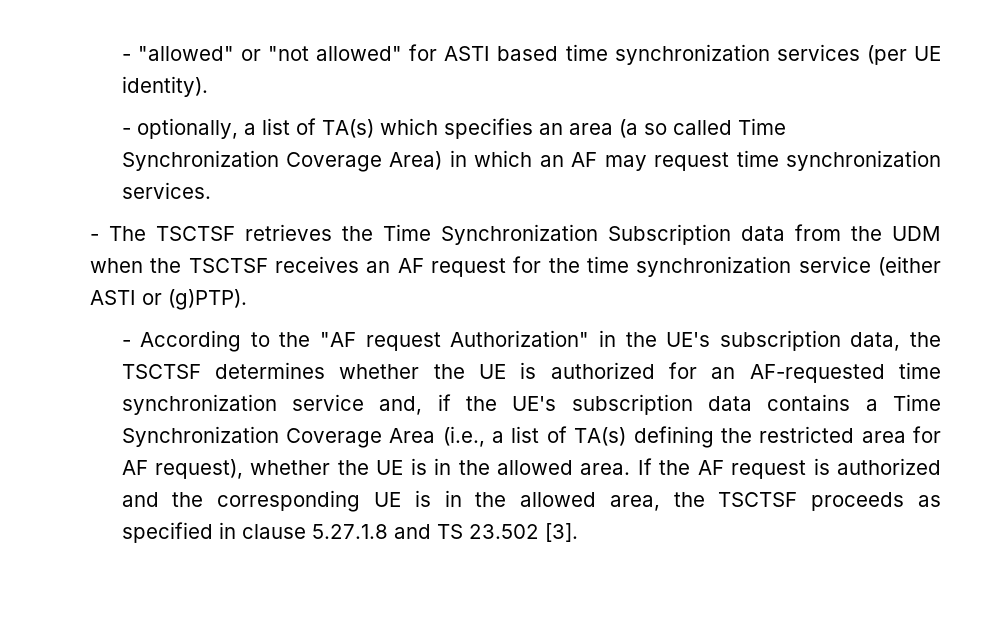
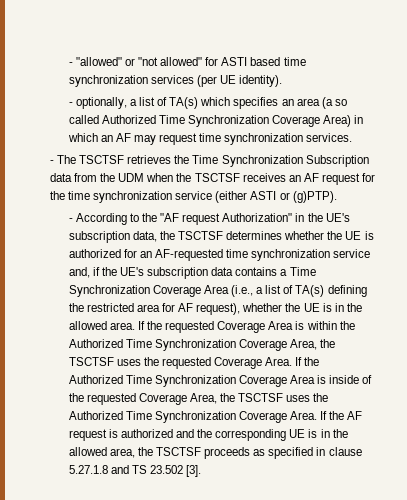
(732, 127) none -> [101,115,156,124] Authorized
(691, 467) none -> [165,321,355,333] [68,339,336,351] [68,357,320,369] [68,375,373,387] [68,393,329,405] [68,411,345,423] requested Coverage Area is within the Authorized Time Synchronization Coverage Area, the TSCTSF uses the requested Coverage Area. If the Authorized Time Synchronization Coverage Area is inside of the requested Coverage Area, the TSCTSF uses the Authorized Time Synchronization Coverage Area. If the

